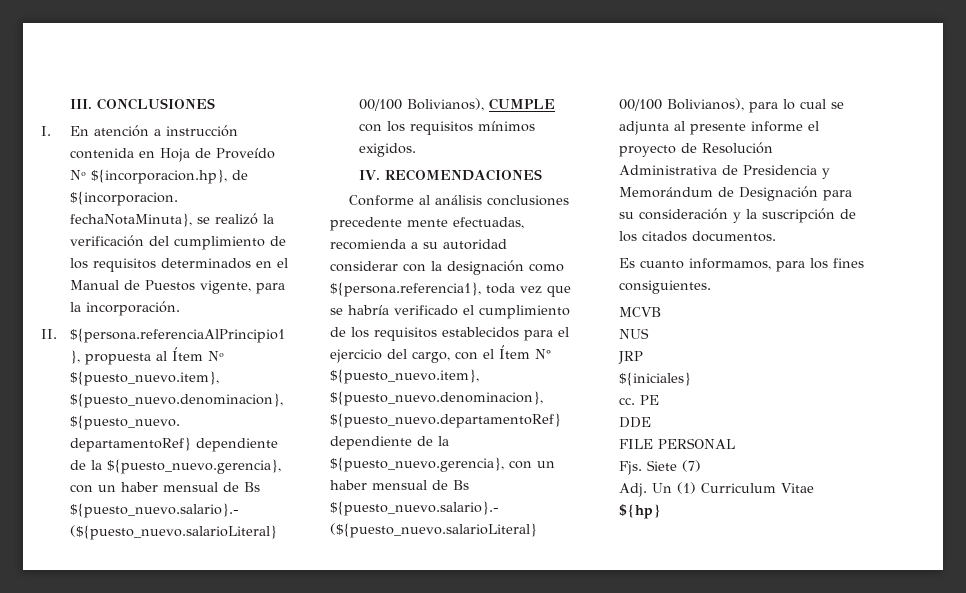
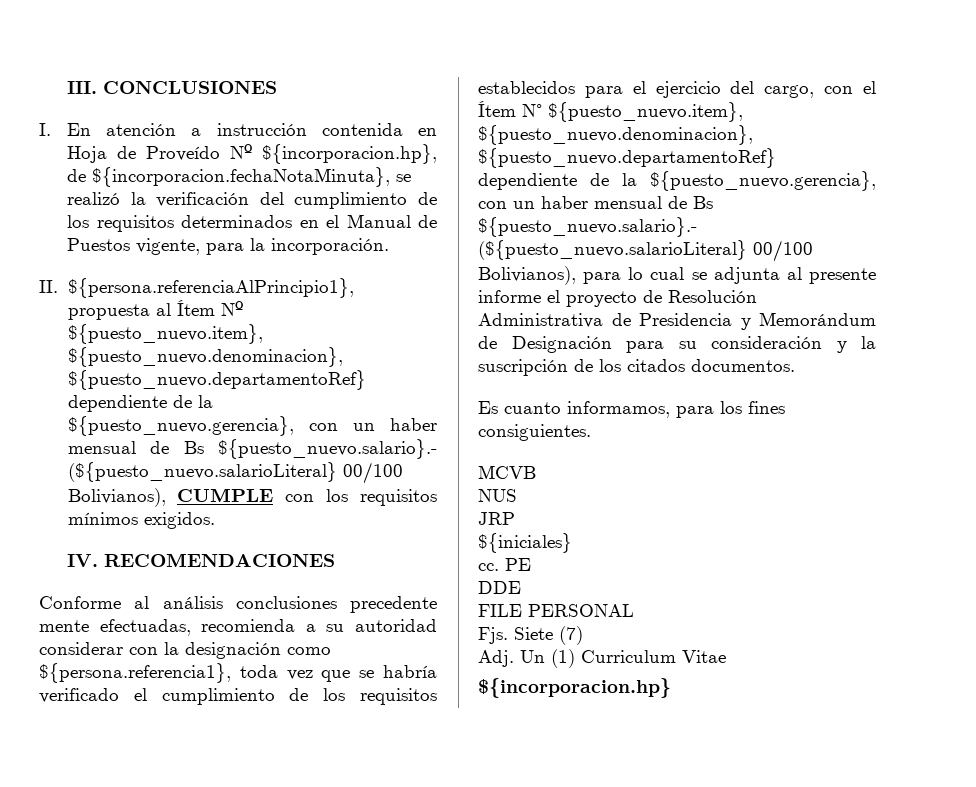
[619,504,661,519] ${hp} -> [478,678,671,698] ${incorporacion.hp}

